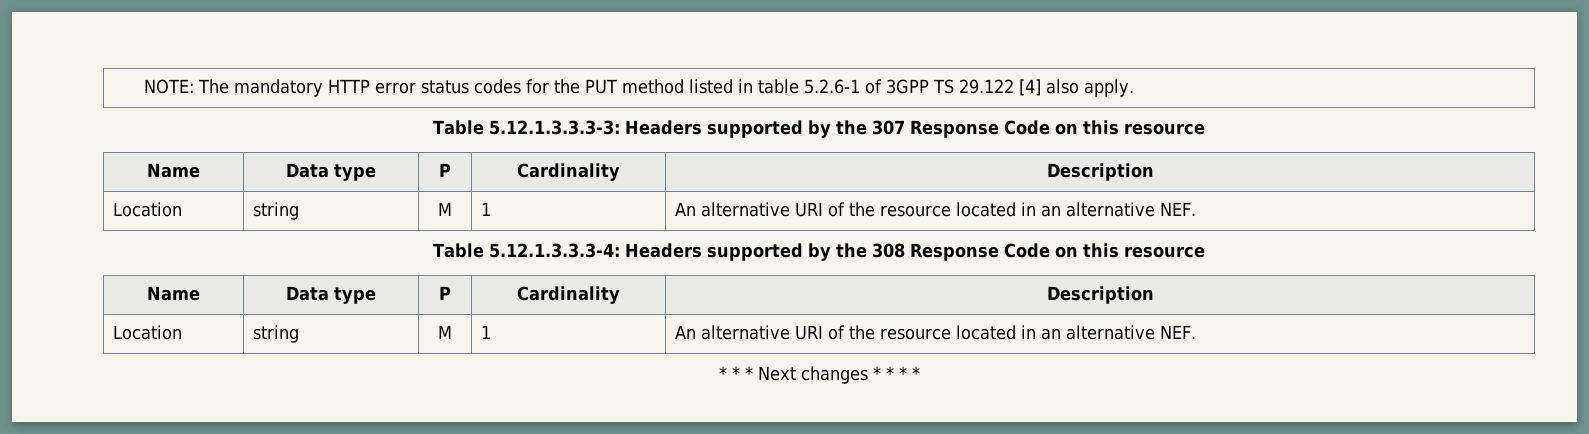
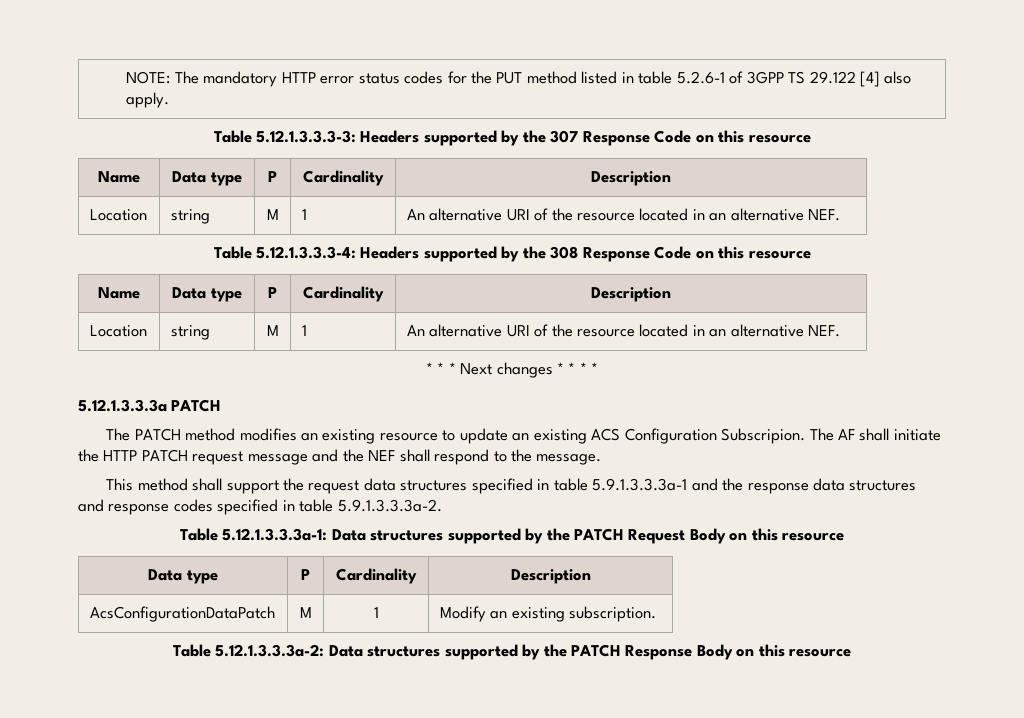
(920, 373) none -> [78,399,222,412] [106,428,941,444] [78,449,602,465] [106,478,917,494] [78,499,442,515] [179,528,845,544] [148,569,218,584] [301,569,310,580] [336,568,417,584] [510,569,591,584] [89,606,275,622] [299,607,312,618] [373,607,379,618] [439,606,657,622] [172,644,852,660] // 5.12.1.3.3.3a PATCH // The PATCH method modifies an existing resource to update an existing ACS Configuration Subscripion. The AF shall initiate the HTTP PATCH request message and the NEF shall respond to the message. // This method shall support the request data structures specified in table 5.9.1.3.3.3a-1 and the response data structures and response codes specified in table 5.9.1.3.3.3a-2. // Table 5.12.1.3.3.3a-1: Data structures supported by the PATCH Request Body on this resource // Data type | P | Cardinality | Description // AcsConfigurationDataPatch | M | 1 | Modify an existing subscription. // Table 5.12.1.3.3.3a-2: Data structures supported by the PATCH Response Body on this resource

